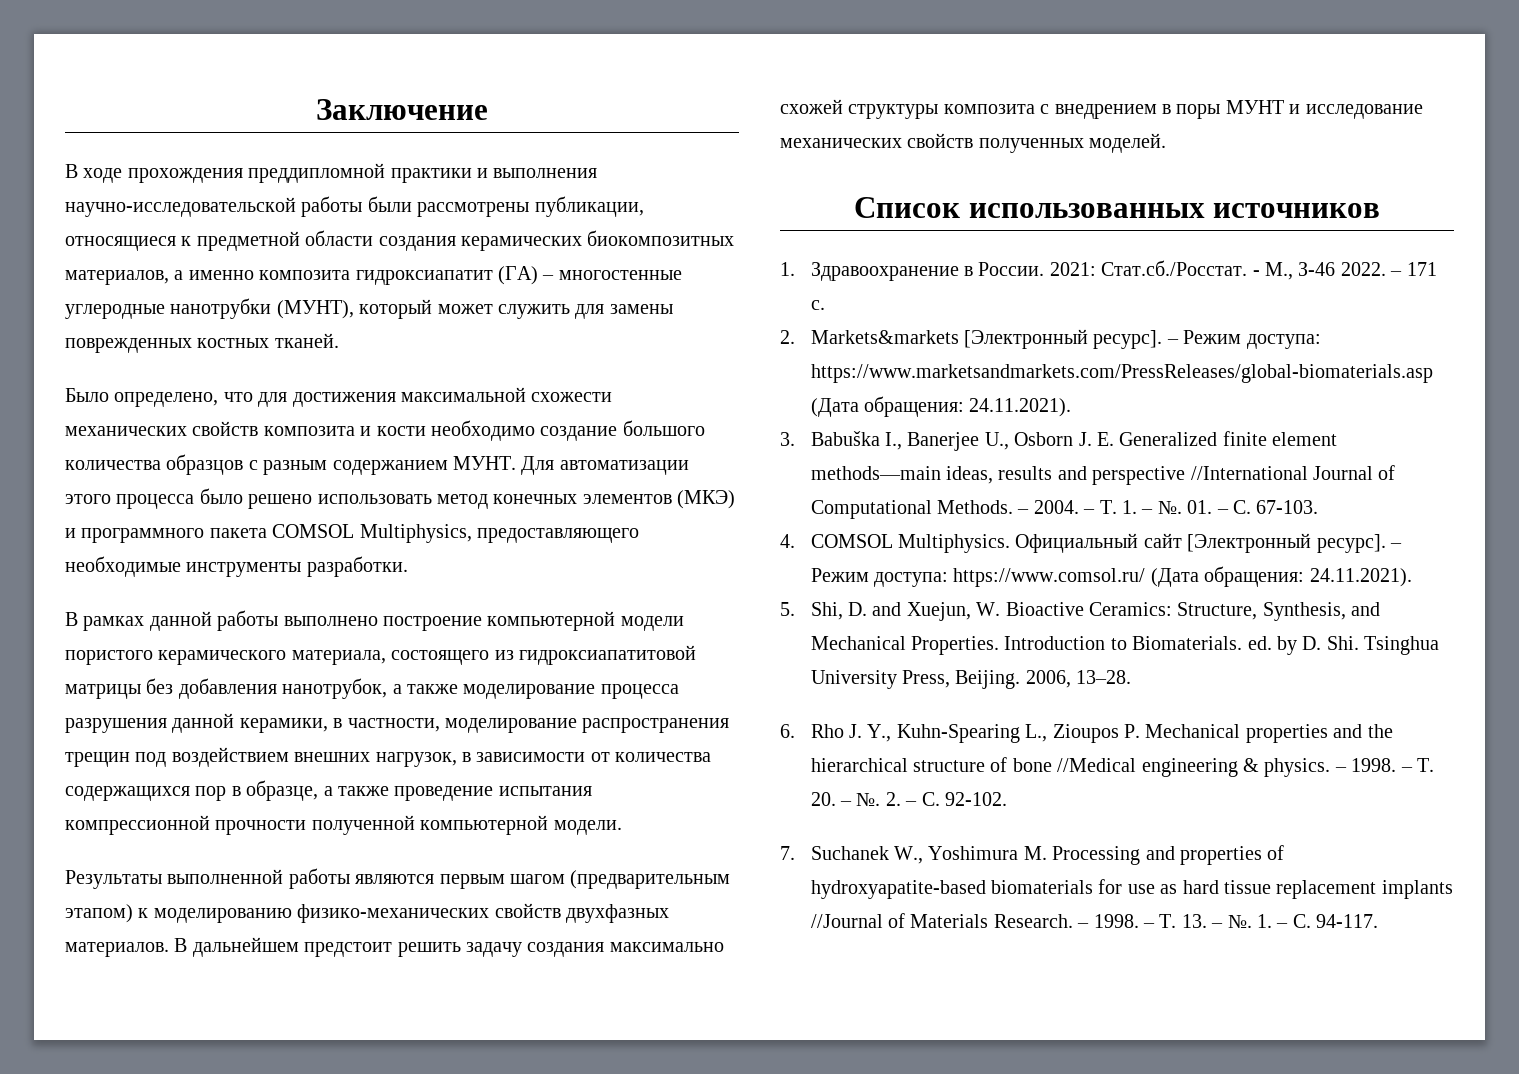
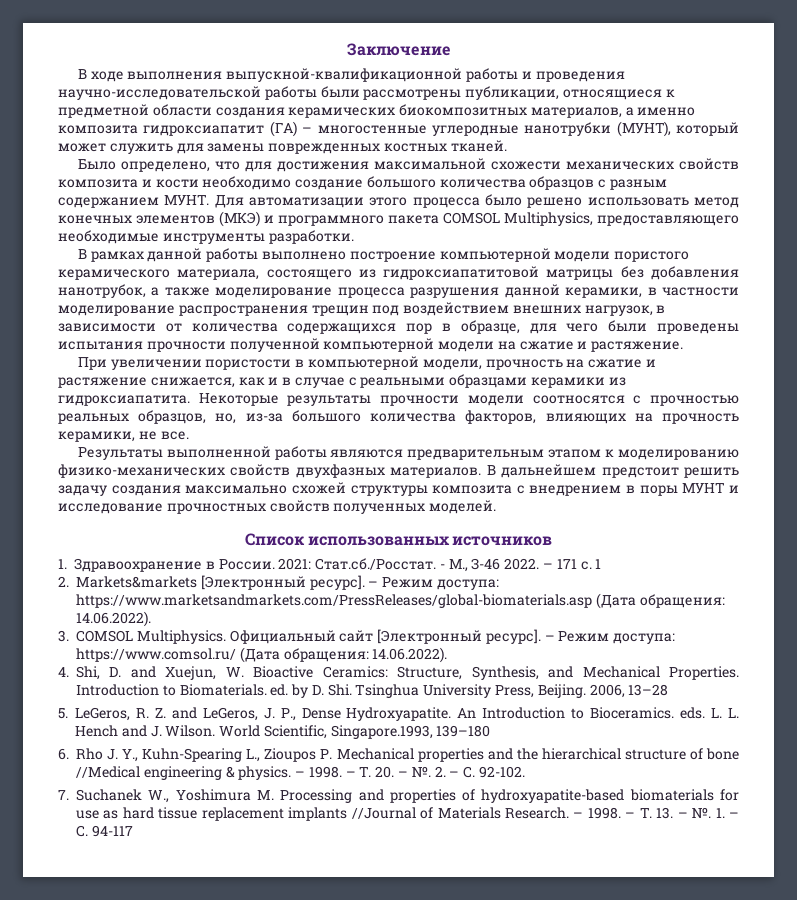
[127,163,598,183] прохождения преддипломной практики и выполнения -> [127,68,625,82] выполнения выпускной-квалификационной работы и проведения
[347,718,440,732] частности, -> [662,287,740,296] частности
[323,786,592,801] [65,815,622,835] а также проведение испытания компрессионной прочности полученной компьютерной модели. -> [529,320,739,334] [58,338,684,352] [77,356,656,370] [58,374,626,388] [58,393,739,406] [58,410,739,424] [58,431,189,442] для чего были проведены испытания прочности полученной компьютерной модели на сжатие и растяжение. // При увеличении пористости в компьютерной модели, прочность на сжатие и растяжение снижается, как и в случае с реальными образцами керамики из гидроксиапатита. Некоторые результаты прочности модели соотносятся с прочностью реальных образцов, но, из-за большого количества факторов, влияющих на прочность керамики, не все.
[439,870,731,889] [65,904,133,923] первым шагом (предварительным этапом) -> [407,449,602,460] предварительным этапом
[780,138,902,148] механических -> [166,503,266,514] прочностных
(825, 305) none -> [595,559,602,569] 1
[969,398,1072,417] [780,431,1338,451] [810,465,1396,485] [810,500,1319,519] [780,534,795,548] 24.11.2021). // 3. Babuška I., Banerjee U., Osborn J. E. Generalized finite element methods—main ideas, results and perspective //International Journal of Computational Methods. – 2004. – Т. 1. – №. 01. – С. 67-103. // 4. -> [76,611,151,627] [58,630,69,642] 14.06.2022). // 3.
[1309,568,1412,587] [780,602,795,616] 24.11.2021). // 5. -> [372,647,448,663] [58,667,69,677] 14.06.2022). // 4.
[1076,670,1132,684] 13–28. -> [628,684,669,696] [58,707,739,721] [75,725,491,739] 13–28 // 5. LeGeros, R. Z. and LeGeros, J. P., Dense Hydroxyapatite. An Introduction to Bioceramics. eds. L. L. Hench and J. Wilson. World Scientific, Singapore.1993, 139–180
[1316,914,1379,928] 94-117. -> [91,825,133,837] 94-117

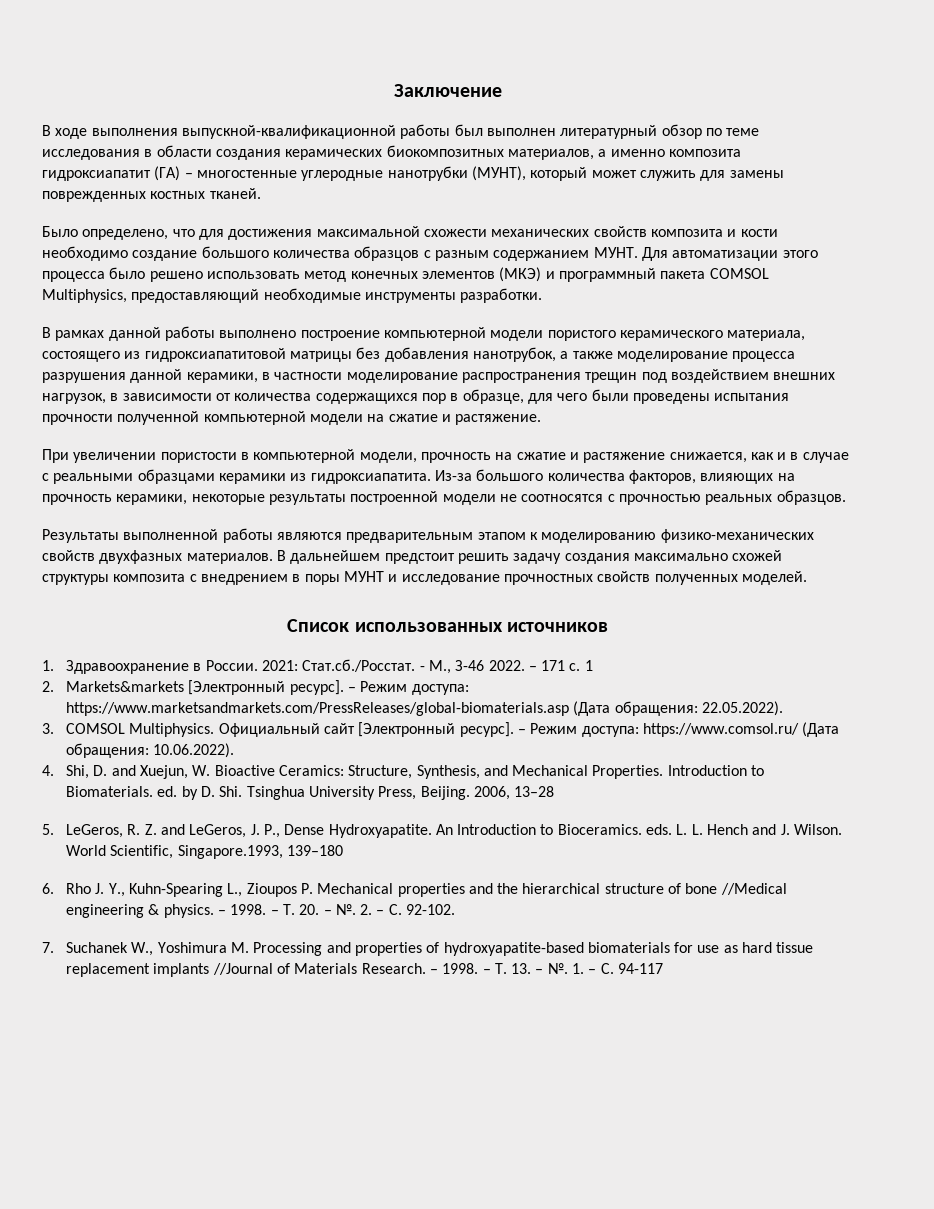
[521,71,625,82] [58,86,675,100] [58,104,149,118] и проведения научно-исследовательской работы были рассмотрены публикации, относящиеся к предметной -> [454,124,760,139] [42,149,153,160] был выполнен литературный обзор по теме исследования в
[278,215,384,226] программного -> [558,268,656,282] программный
[597,215,739,226] предоставляющего -> [131,289,260,303] предоставляющий
[198,393,739,406] [58,410,283,424] Некоторые результаты прочности модели соотносятся с прочностью реальных образцов, но, из-за -> [434,470,472,481] Из-за
[138,431,189,440] не все. -> [191,490,846,505] некоторые результаты построенной модели не соотносятся с прочностью реальных образцов.
[76,611,151,627] 14.06.2022). -> [701,701,783,716] 22.05.2022).
[372,647,448,663] 14.06.2022). -> [153,743,235,758] 10.06.2022).

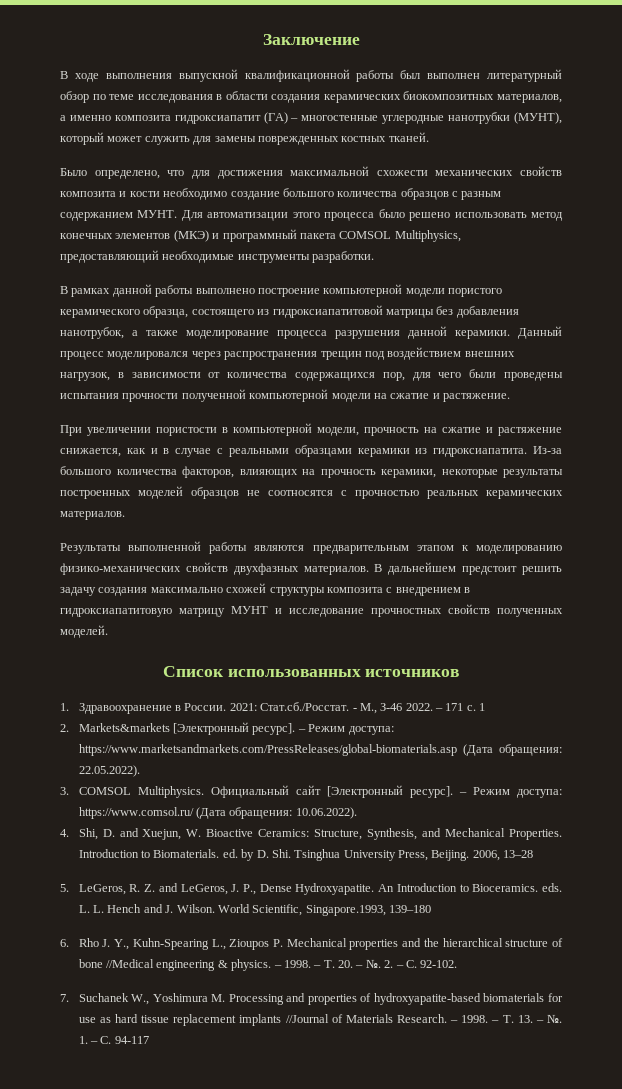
[181,125,396,139] выпускной-квалификационной -> [178,69,350,82] выпускной квалификационной
[727,330,806,341] материала, -> [143,306,189,318] образца,
[186,372,458,383] керамики, в частности моделирование -> [455,326,562,339] [60,351,221,360] керамики. Данный процесс моделировался через
[421,389,524,404] пор в образце, -> [382,372,405,381] пор,
[350,491,496,505] построенной модели -> [60,486,239,499] построенных моделей образцов
[776,490,846,505] образцов. -> [486,490,563,499] [60,511,125,520] керамических материалов.
[304,574,340,585] поры -> [60,608,225,617] гидроксиапатитовую матрицу

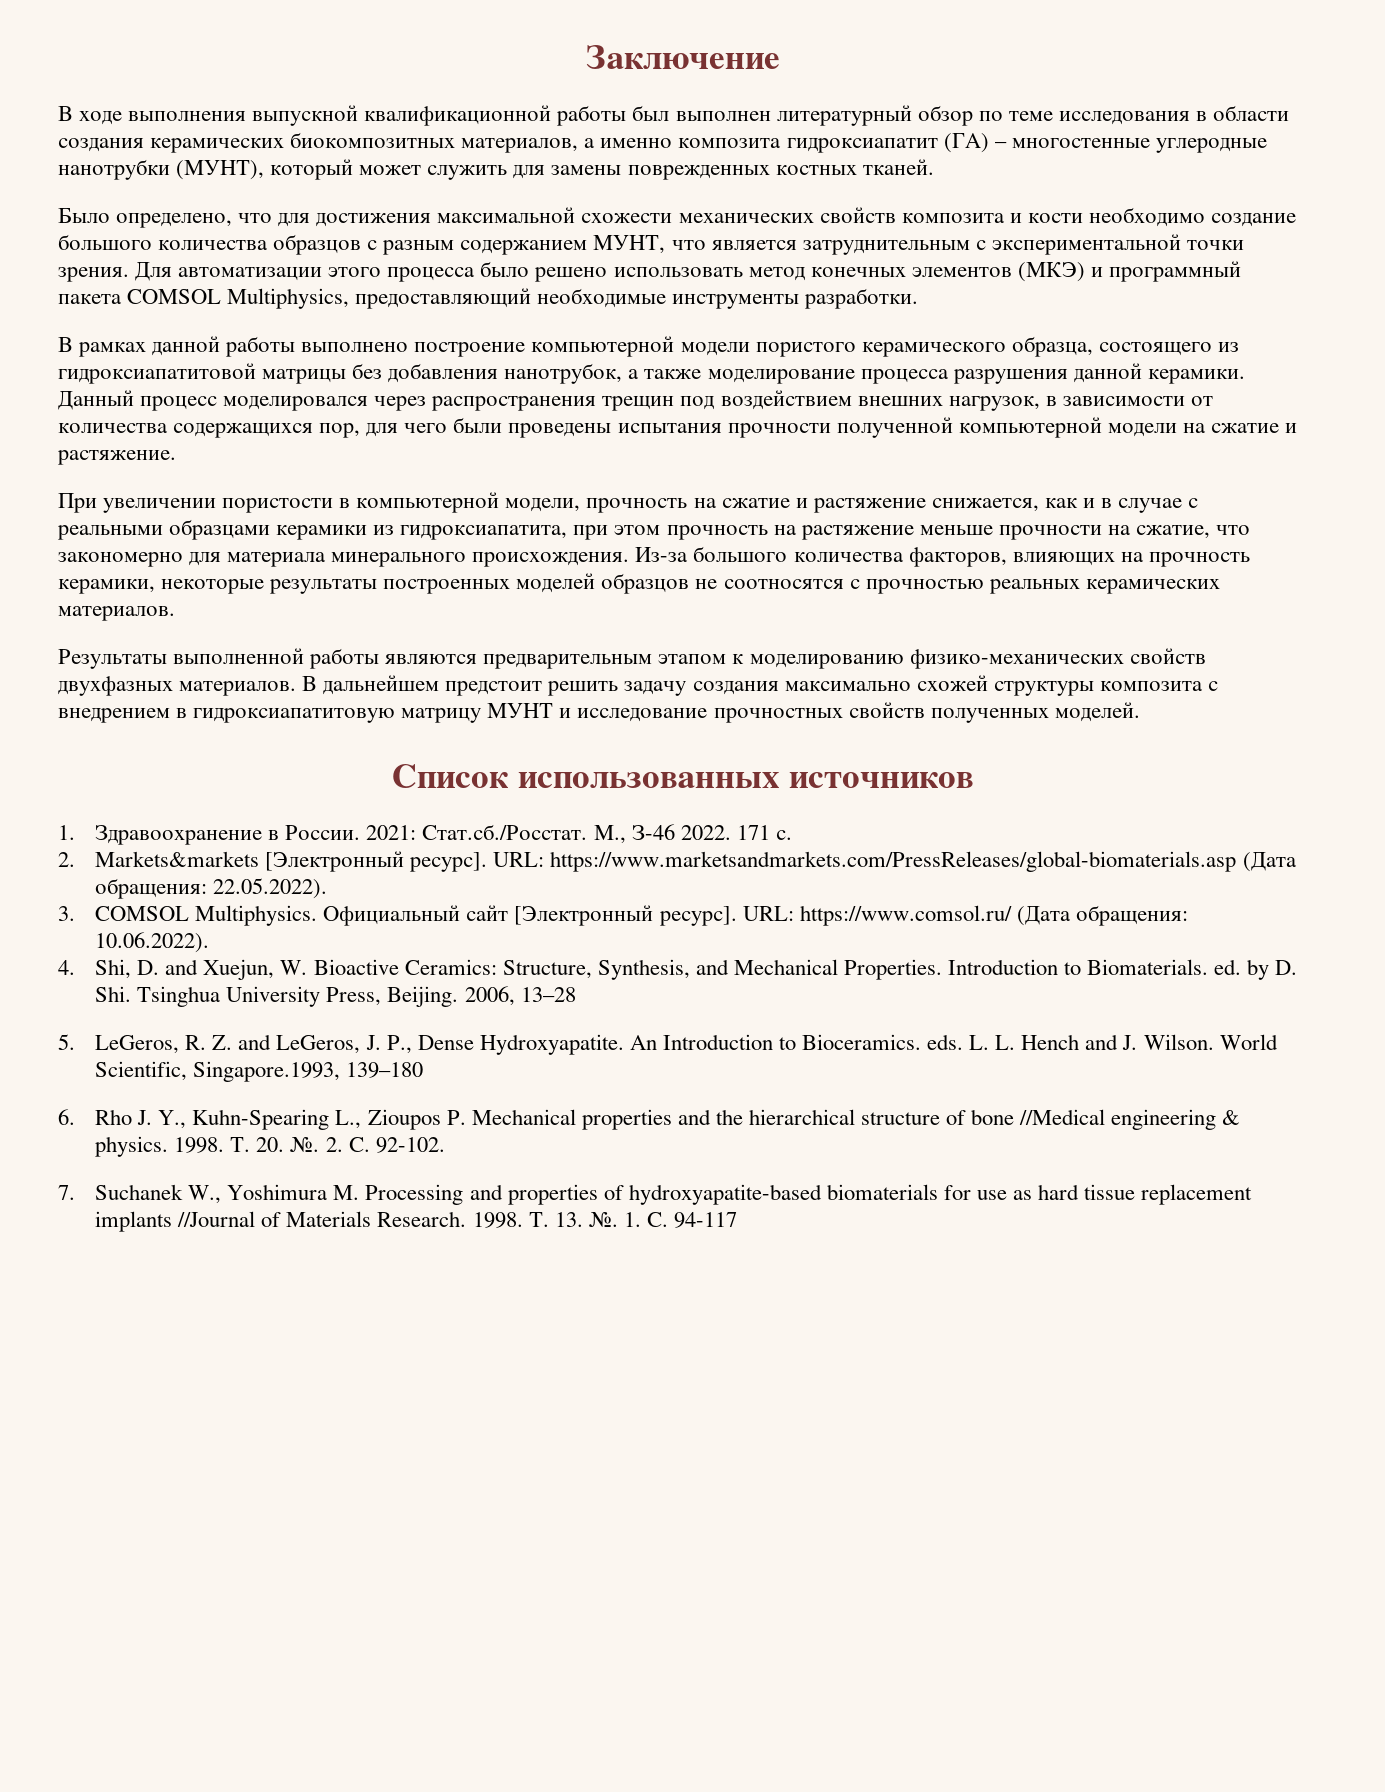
[137,210,178,218] МУНТ. -> [593,234,1244,255] [58,267,129,282] МУНТ, что является затруднительным с экспериментальной точки зрения.
[433,448,528,457] гидроксиапатита. -> [400,525,1251,540] [58,552,630,567] гидроксиапатита, при этом прочность на растяжение меньше прочности на сжатие, что закономерно для материала минерального происхождения.
[352,708,357,711] - -> (588, 832) none
[435,708,444,711] – -> (731, 832) none
[479,703,486,711] 1 -> (792, 835) none
[297,724,394,735] – Режим доступа: -> [493,852,545,867] URL:
[458,787,562,798] – Режим доступа: -> [742,906,794,921] URL:
[273,960,322,968] – 1998. – -> [174,1137,225,1153] 1998.
[355,965,364,968] – -> (285, 1144) none
[395,965,404,968] – -> (343, 1144) none
[450,1015,500,1023] – 1998. – -> [472,1212,523,1228] 1998.
[535,1020,544,1023] – -> (583, 1219) none
[90,1041,99,1044] – -> (641, 1219) none

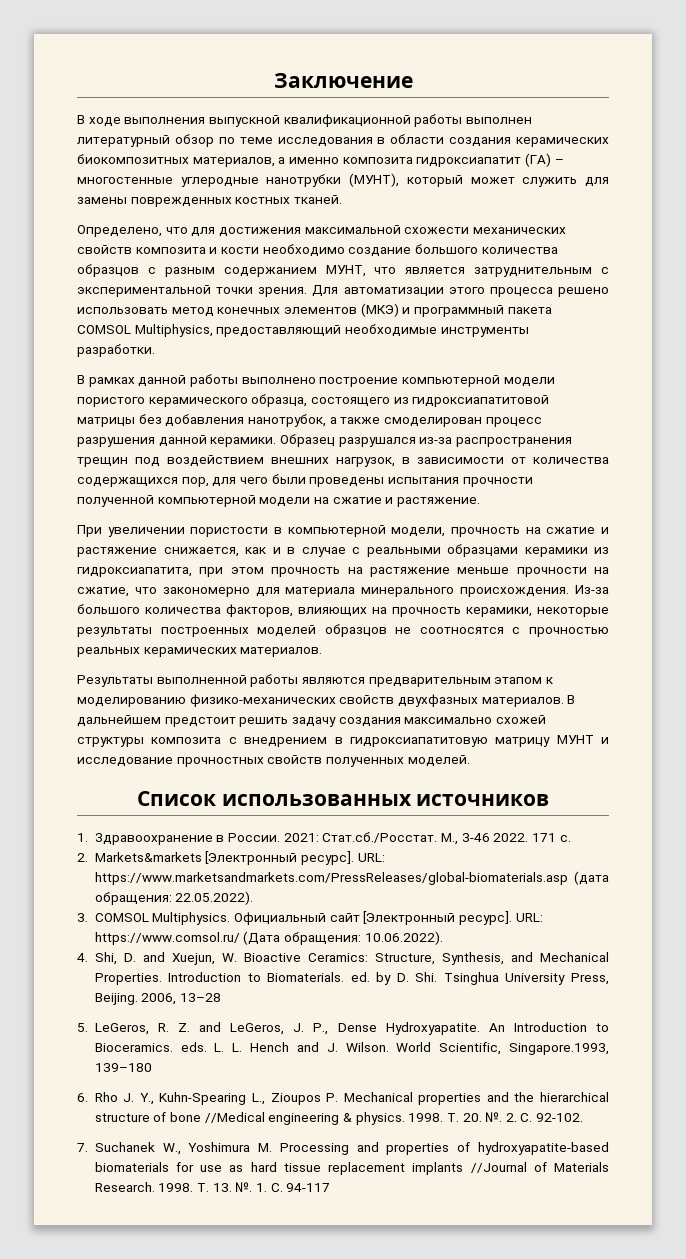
[632,105,670,121] был -> (463, 120) none
[58,208,233,228] Было определено, -> [77,225,162,237] Определено,
[480,261,530,277] было -> (553, 292) none
[707,369,949,384] моделирование процесса -> [383,417,542,427] смоделирован процесс
[58,390,427,411] Данный процесс моделировался через -> [279,434,453,447] Образец разрушался из-за
[1242,852,1297,872] (Дата -> [574,871,609,885] (дата

